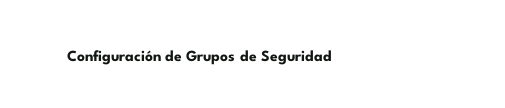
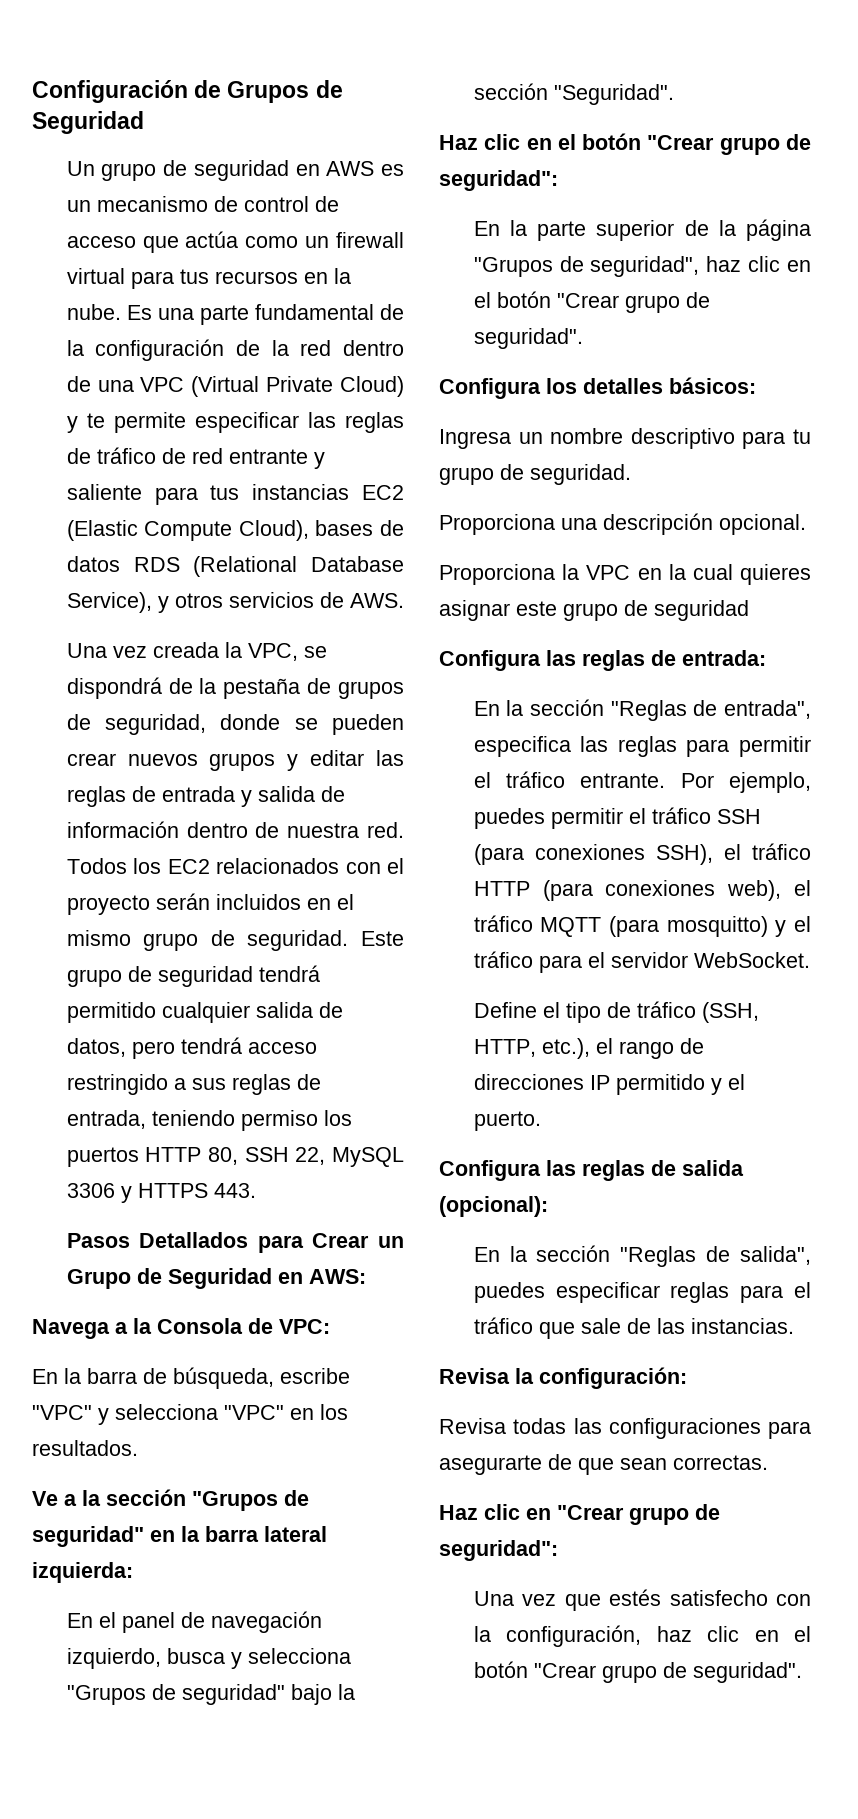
(332, 57) none -> [66,160,405,181] [66,196,339,212] [66,231,404,253] [66,268,351,289] [66,304,404,325] [66,339,404,361] [66,376,404,397] [66,412,404,433] [66,447,325,469] [66,484,404,505] [66,520,404,541] [66,556,404,577] [66,592,404,613] [66,642,327,661] [66,677,404,699] [66,714,404,735] [66,750,404,771] [66,786,345,807] [66,821,404,838] [66,858,404,874] [66,893,354,915] [66,930,404,951] [66,965,320,987] [66,1002,343,1023] [66,1037,317,1059] [66,1074,321,1095] [66,1110,352,1131] [66,1147,404,1167] [66,1183,256,1203] [66,1232,404,1253] [66,1268,366,1289] [32,1318,330,1339] [32,1367,350,1389] [32,1404,348,1425] [32,1440,138,1456] [32,1489,309,1511] [32,1526,327,1547] [32,1562,133,1583] [66,1611,322,1633] [66,1648,351,1669] [66,1684,355,1705] [473,83,674,105] [439,133,811,155] [439,170,558,191] [473,219,811,241] [473,256,811,277] [473,291,710,313] [473,328,583,349] [439,377,756,399] [439,428,811,449] [439,464,631,485] [439,513,806,535] [439,564,811,585] [439,600,749,621] [439,650,766,671] [473,699,811,721] [473,736,811,757] [473,771,811,793] [473,807,761,829] [473,843,811,865] [473,880,811,901] [473,915,811,937] [473,951,810,973] [473,1001,759,1023] [473,1038,704,1059] [473,1074,745,1095] [473,1111,541,1131] [439,1160,744,1181] [439,1196,548,1217] [473,1245,811,1267] [473,1282,811,1303] [473,1317,794,1339] [439,1367,687,1389] [439,1418,811,1439] [439,1454,768,1475] [439,1504,720,1525] [439,1540,558,1561] [473,1589,811,1611] [473,1625,811,1647] [473,1661,802,1683] // Un grupo de seguridad en AWS es un mecanismo de control de acceso que actúa como un firewall virtual para tus recursos en la nube. Es una parte fundamental de la configuración de la red dentro de una VPC (Virtual Private Cloud) y te permite especificar las reglas de tráfico de red entrante y saliente para tus instancias EC2 (Elastic Compute Cloud), bases de datos RDS (Relational Database Service), y otros servicios de AWS. // Una vez creada la VPC, se dispondrá de la pestaña de grupos de seguridad, donde se pueden crear nuevos grupos y editar las reglas de entrada y salida de información dentro de nuestra red. Todos los EC2 relacionados con el proyecto serán incluidos en el mismo grupo de seguridad. Este grupo de seguridad tendrá permitido cualquier salida de datos, pero tendrá acceso restringido a sus reglas de entrada, teniendo permiso los puertos HTTP 80, SSH 22, MySQL 3306 y HTTPS 443. // Pasos Detallados para Crear un Grupo de Seguridad en AWS: // Navega a la Consola de VPC: // En la barra de búsqueda, escribe "VPC" y selecciona "VPC" en los resultados. // Ve a la sección "Grupos de seguridad" en la barra lateral izquierda: // En el panel de navegación izquierdo, busca y selecciona "Grupos de seguridad" bajo la sección "Seguridad". // Haz clic en el botón "Crear grupo de seguridad": // En la parte superior de la página "Grupos de seguridad", haz clic en el botón "Crear grupo de seguridad". // Configura los detalles básicos: // Ingresa un nombre descriptivo para tu grupo de seguridad. // Proporciona una descripción opcional. // Proporciona la VPC en la cual quieres asignar este grupo de seguridad // Configura las reglas de entrada: // En la sección "Reglas de entrada", especifica las reglas para permitir el tráfico entrante. Por ejemplo, puedes permitir el tráfico SSH (para conexiones SSH), el tráfico HTTP (para conexiones web), el tráfico MQTT (para mosquitto) y el tráfico para el servidor WebSocket. // Define el tipo de tráfico (SSH, HTTP, etc.), el rango de direcciones IP permitido y el puerto. // Configura las reglas de salida (opcional): // En la sección "Reglas de salida", puedes especificar reglas para el tráfico que sale de las instancias. // Revisa la configuración: // Revisa todas las configuraciones para asegurarte de que sean correctas. // Haz clic en "Crear grupo de seguridad": // Una vez que estés satisfecho con la configuración, haz clic en el botón "Crear grupo de seguridad".

